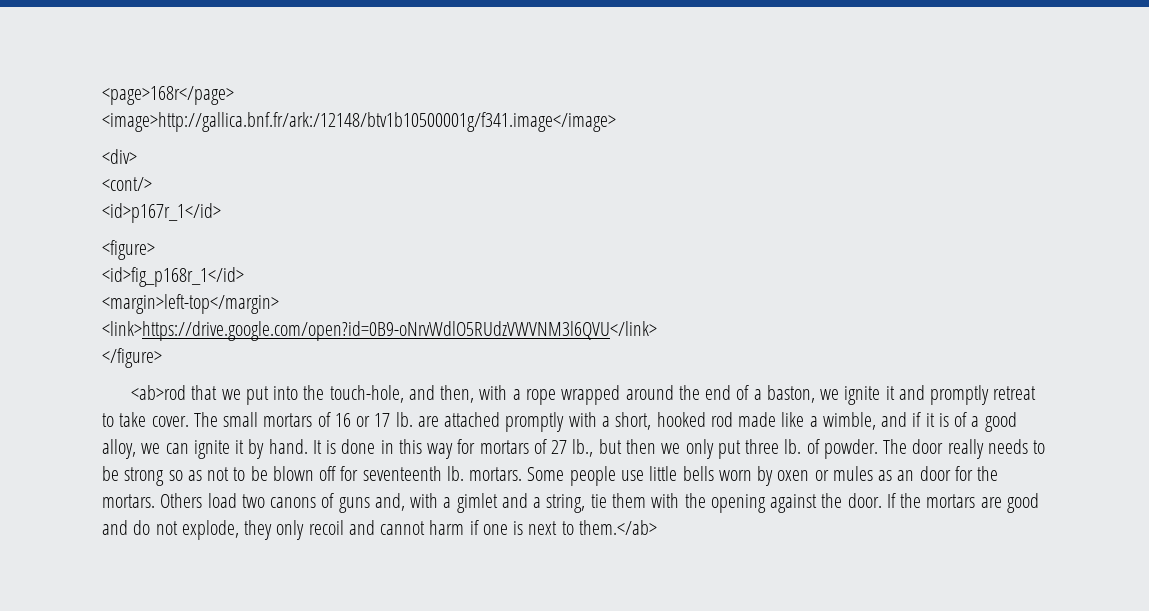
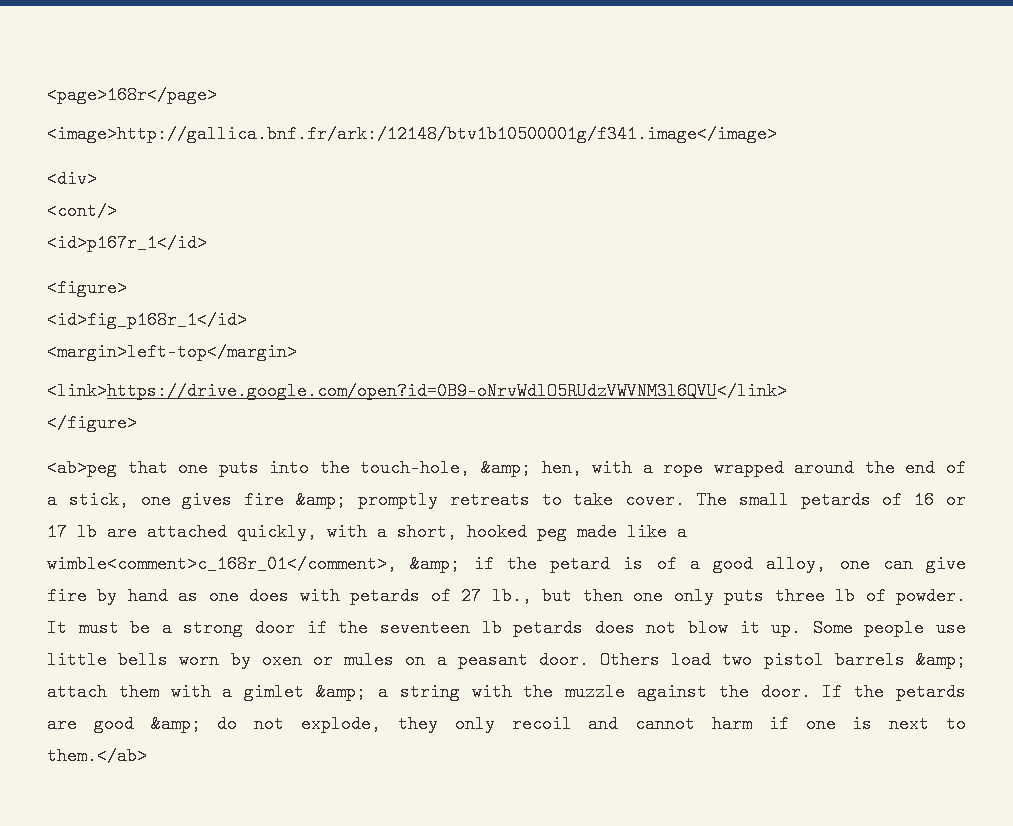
[131,385,269,405] <ab>rod that we put -> [47,459,259,477] <ab>peg that one puts
[408,385,475,403] and then, -> [480,459,582,477] &amp; hen,
[766,385,1037,405] baston, we ignite it and promptly retreat -> [68,491,530,509] stick, one gives fire &amp; promptly retreats
[263,413,313,427] mortars -> [800,491,871,509] petards
[395,412,413,427] lb. -> [77,523,97,541] lb
[505,412,565,432] promptly -> [237,523,317,541] quickly,
[710,412,733,427] rod -> [537,523,567,541] peg
[822,412,935,430] wimble, and if it -> [47,555,610,573] wimble<comment>c_168r_01</comment>, &amp; if the petard
[141,439,529,459] we can ignite it by hand. It is done in this way for mortars -> [839,555,966,573] [47,587,421,605] one can give fire by hand as one does with petards
[661,439,1046,459] [102,466,523,486] we only put three lb. of powder. The door really needs to be strong so as not to be blown off for seventeenth lb. mortars. -> [633,587,967,605] [47,619,802,637] one only puts three lb of powder. It must be a strong door if the seventeen lb petards does not blow it up.
[878,466,999,481] [102,493,646,513] as an door for the mortars. Others load two canons of guns and, with a gimlet and a string, tie them -> [405,651,966,669] [47,683,460,701] on a peasant door. Others load two pistol barrels &amp; attach them with a gimlet &amp; a string
[710,494,766,513] opening -> [565,683,626,701] muzzle
[926,494,976,508] mortars -> [896,683,966,701] petards
[102,520,128,535] and -> [150,715,201,733] &amp;

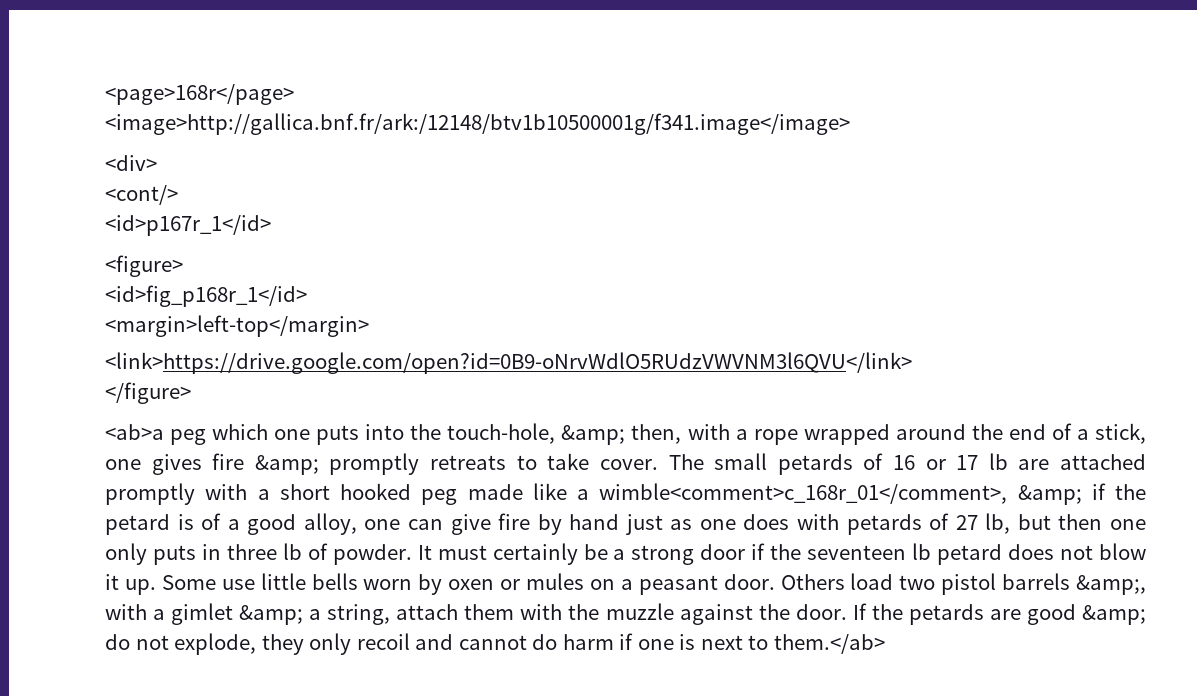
[47,459,168,477] <ab>peg that -> [105,424,269,445] <ab>a peg which
[541,459,582,477] hen, -> [631,424,682,444] then,
[237,523,457,541] quickly, with a short, -> [105,483,330,505] promptly with a short
(168, 596) none -> [625,514,663,535] just
[491,587,532,605] lb., -> [985,513,1011,534] lb,
(765, 596) none -> [201,544,221,560] in
(119, 628) none -> [492,543,578,565] certainly
[513,619,584,637] petards -> [937,544,1003,565] petard
[864,619,925,637] people -> (216, 582) none
[916,651,966,669] [47,683,159,701] &amp; attach them -> [1075,575,1146,595] &amp;,
[399,683,460,701] string -> [327,604,515,625] string, attach them
(696, 724) none -> [532,634,558,650] do

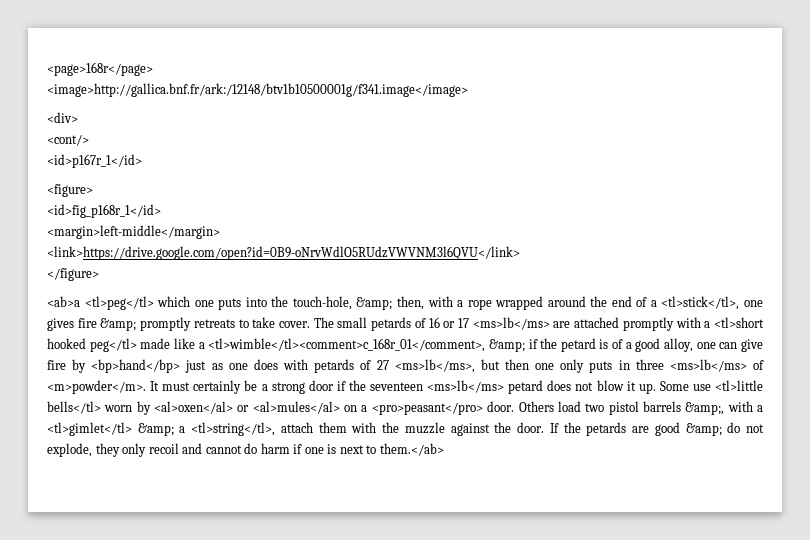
[105,315,369,337] <margin>left-top</margin> -> [47,225,220,239] <margin>left-middle</margin>
[170,429,207,445] peg -> [84,296,154,310] <tl>peg</tl>
[1095,423,1147,444] stick, -> [661,296,740,310] <tl>stick</tl>,
[988,453,1008,470] lb -> [472,317,550,330] <ms>lb</ms>
[279,483,458,505] short hooked peg -> [713,317,764,328] [47,338,137,352] <tl>short hooked peg</tl>
[599,483,1008,504] wimble<comment>c_168r_01</comment>, -> [208,338,486,352] <tl>wimble</tl><comment>c_168r_01</comment>,
[569,514,620,530] hand -> [91,359,181,373] <bp>hand</bp>
[985,513,1011,534] lb, -> [394,359,475,373] <ms>lb</ms>,
[282,543,412,565] lb of powder. -> [669,359,764,372] [47,380,146,394] <ms>lb</ms> of <m>powder</m>.
[912,543,932,560] lb -> [427,380,505,393] <ms>lb</ms>
[260,573,584,595] little bells worn by oxen or mules -> [715,380,764,391] [47,401,340,415] <tl>little bells</tl> worn by <al>oxen</al> or <al>mules</al>
[638,575,718,595] peasant -> [371,402,483,415] <pro>peasant</pro>
[171,603,234,625] gimlet -> [47,422,132,436] <tl>gimlet</tl>
[327,604,391,625] string, -> [191,422,276,436] <tl>string</tl>,

